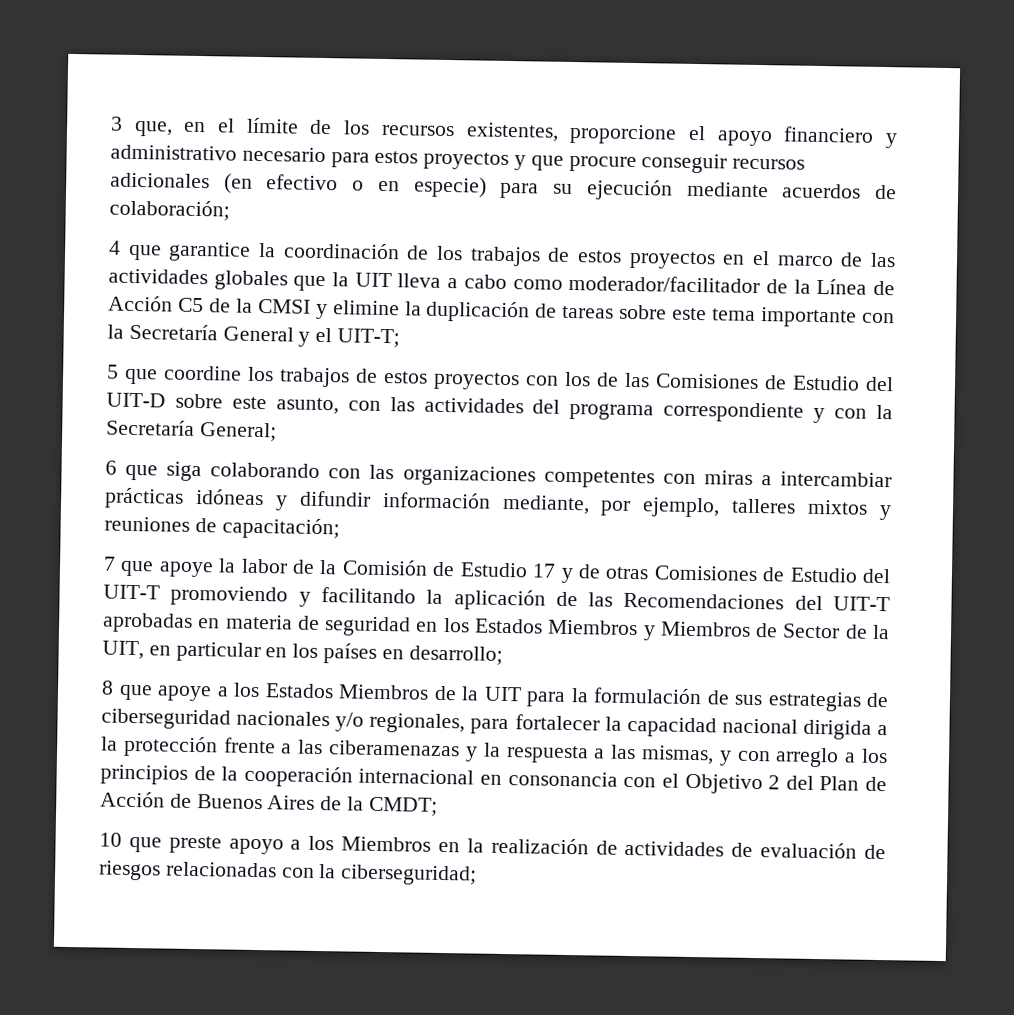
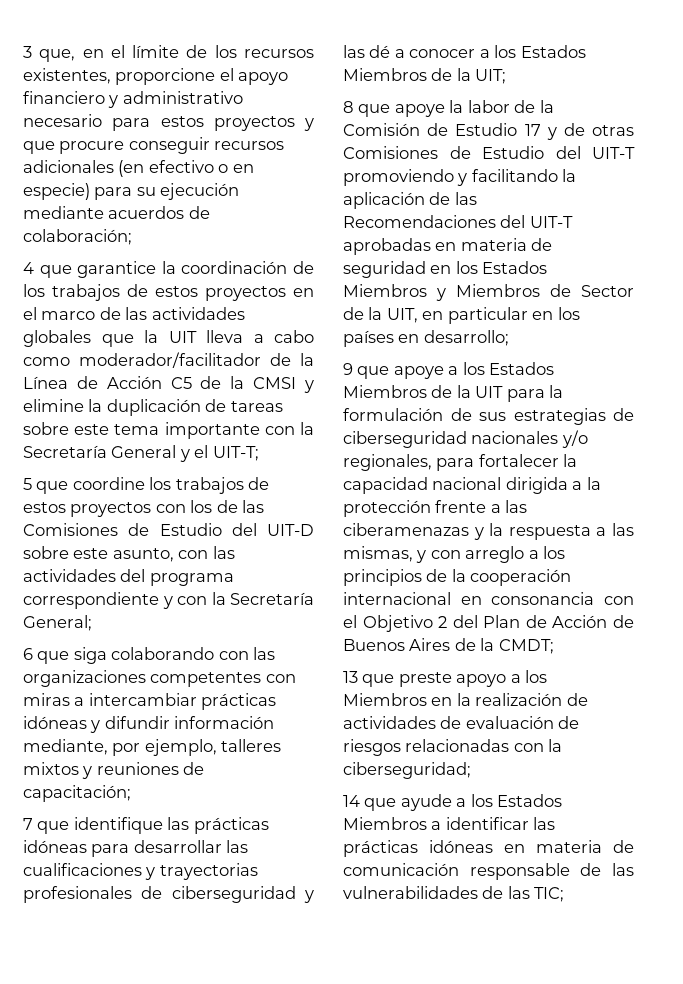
(155, 568) none -> [73,817,269,834] [23,840,249,857] [23,863,258,880] [23,886,314,903] [343,45,586,58] [343,68,507,84] [343,101,391,117] identifique las prácticas idóneas para desarrollar las cualificaciones y trayectorias profesionales de ciberseguridad y las dé a conocer a los Estados Miembros de la UIT; // 8 que
[101,680,114,695] 8 -> [343,363,353,375] 9
[99,832,122,847] 10 -> [343,671,358,683] 13
(478, 875) none -> [343,794,563,811] [343,817,556,830] [343,840,634,857] [343,863,634,880] [343,886,565,902] // 14 que ayude a los Estados Miembros a identificar las prácticas idóneas en materia de comunicación responsable de las vulnerabilidades de las TIC;

